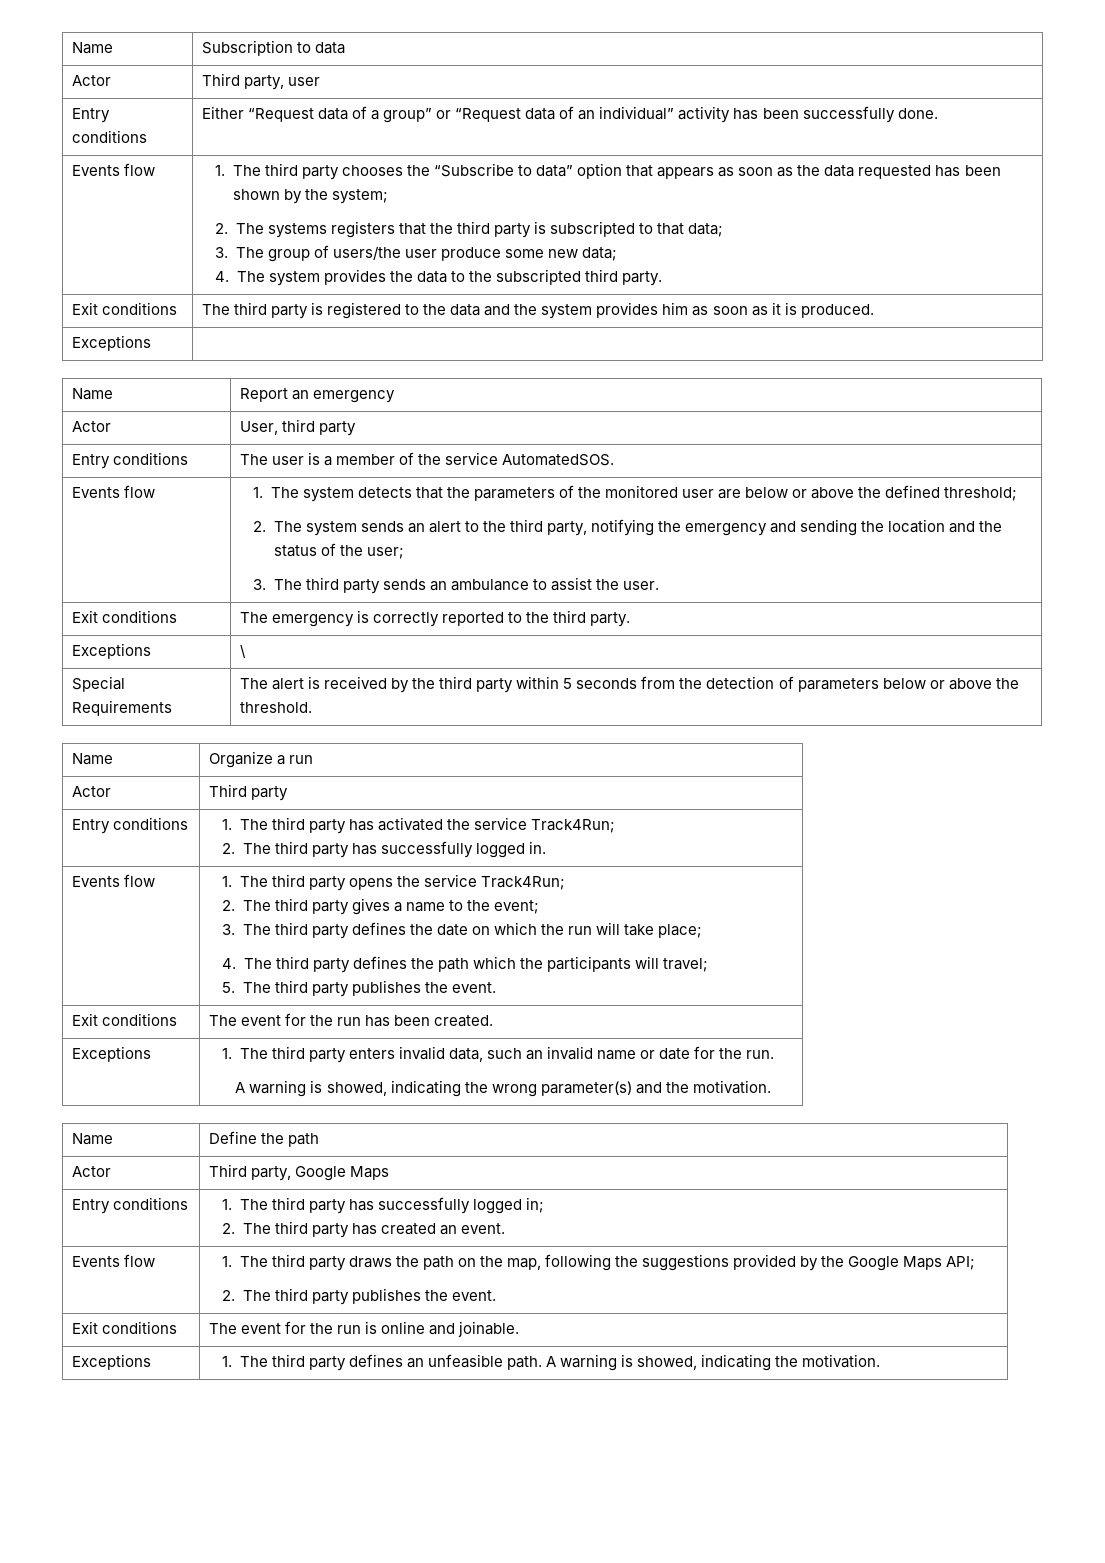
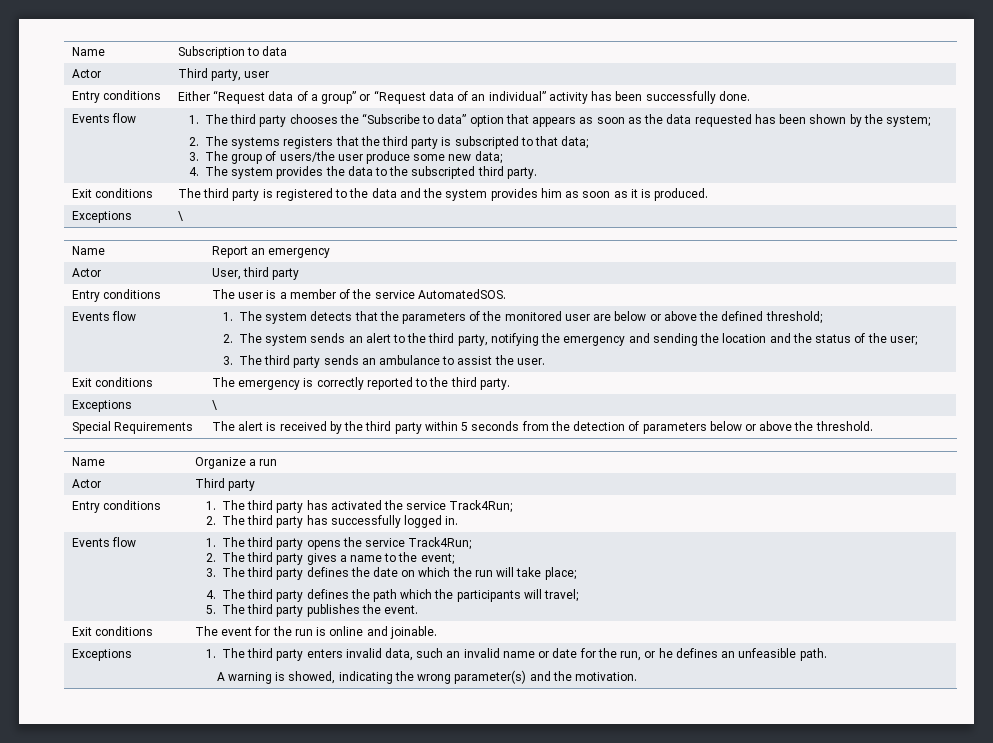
(151, 343) none -> [177,211,183,221] \
[365,1015,494,1027] has been created. -> [316,626,437,639] is online and joinable.
[746,1050,775,1059] run. -> [620,648,827,661] run, or he defines an unfeasible path.
[71,1133,113,1145] [208,1131,319,1147] [71,1166,111,1177] [208,1164,389,1181] [71,1197,188,1214] [222,1197,544,1214] [222,1221,505,1238] [71,1254,155,1267] [222,1254,976,1271] [222,1288,496,1305] [71,1321,177,1334] [208,1321,520,1337] [71,1354,151,1370] [222,1354,881,1371] // Name | Define the path // Actor | Third party, Google Maps // Entry conditions | 1. The third party has successfully logged in; // 2. The third party has created an event. // Events flow | 1. The third party draws the path on the map, following the suggestions provided by the Google Maps API; // 2. The third party publishes the event. // Exit conditions | The event for the run is online and joinable. // Exceptions | 1. The third party defines an unfeasible path. A warning is showed, indicating the motivation. -> (638, 676) none

